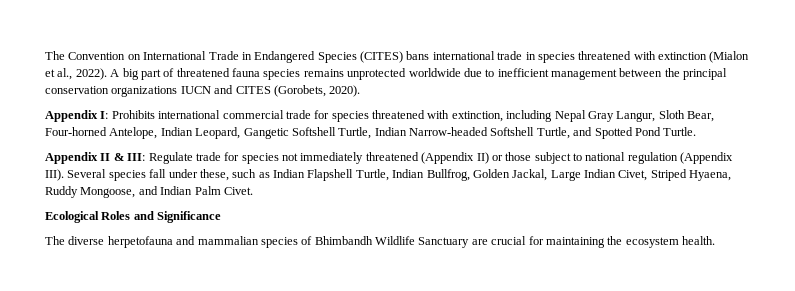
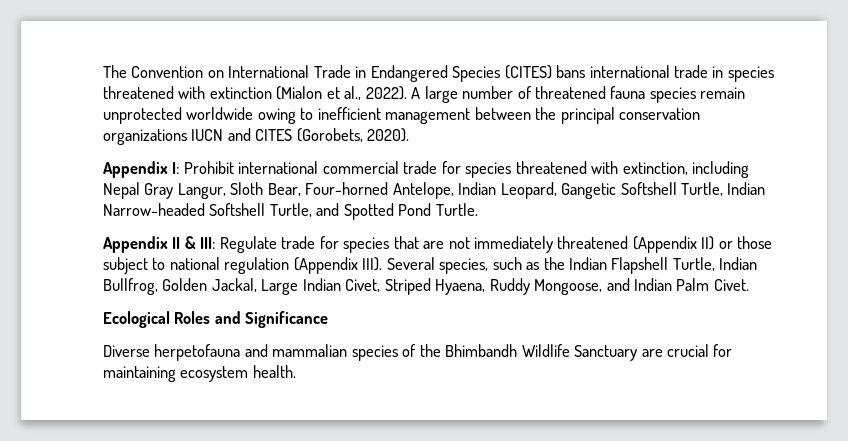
[122,68,161,80] big part -> [424,86,514,103] large number
[303,69,344,77] remains -> [700,87,746,99] remain
[463,68,482,77] due -> [257,108,296,124] owing
[111,110,155,119] Prohibits -> [183,161,234,174] Prohibit
(279, 158) none -> [393,236,445,249] that are
[108,169,229,181] species fall under these, -> [439,258,489,274] species,
(270, 175) none -> [543,257,565,270] the
[45,236,105,245] The diverse -> [103,345,150,357] Diverse
(313, 240) none -> [419,344,441,357] the
[607,236,623,245] the -> (176, 374) none

